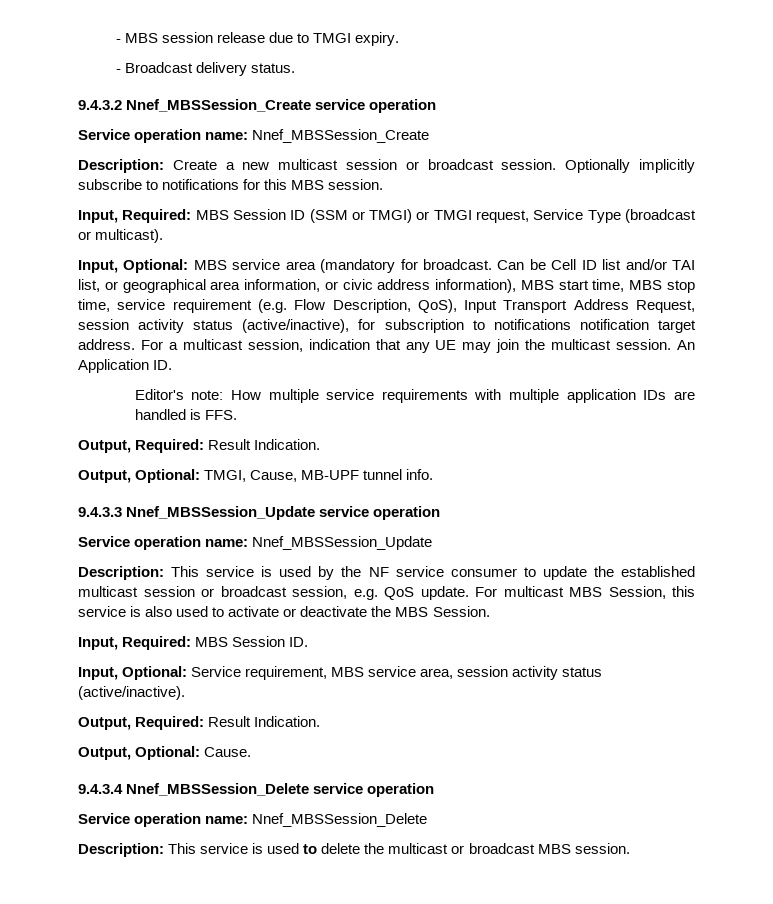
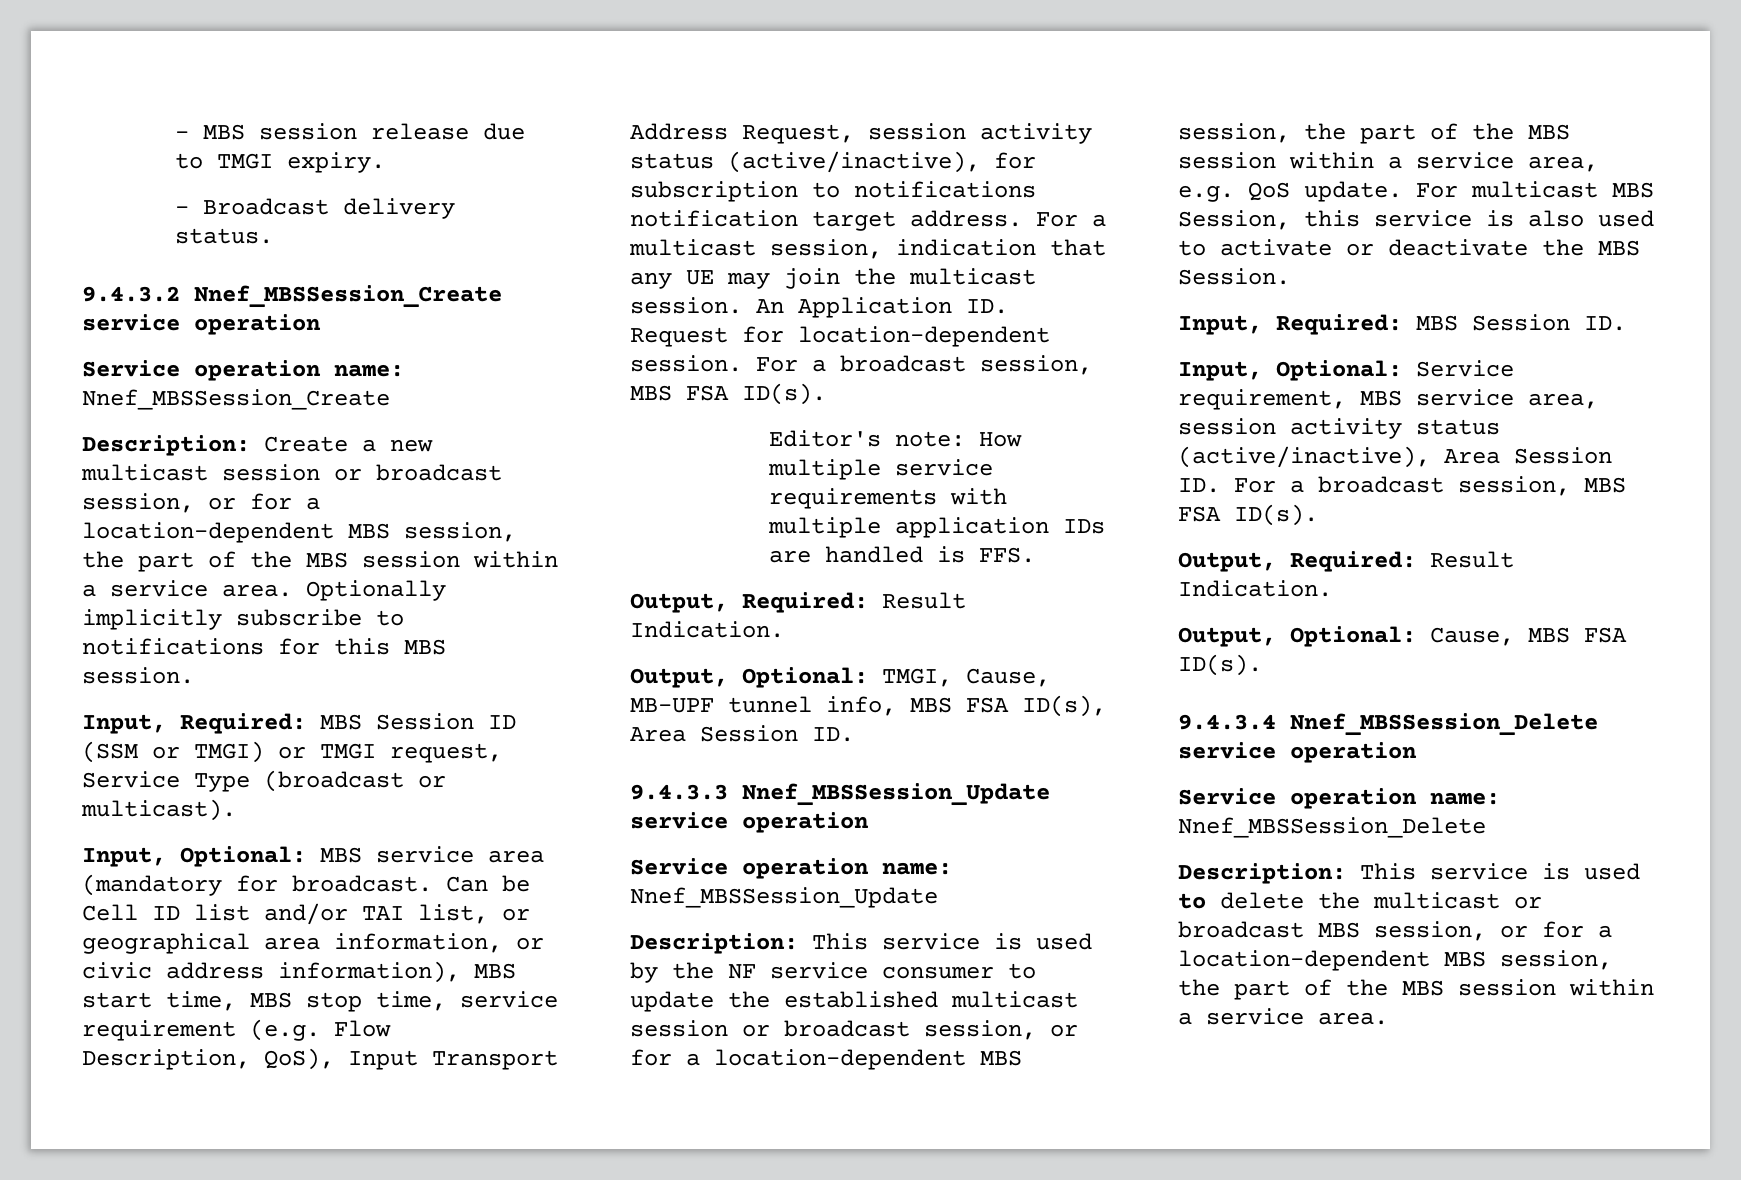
[501,159,557,170] session. -> [82,493,320,513] [82,522,516,543] [82,551,558,572] [82,580,292,597] session, or for a location-dependent MBS session, the part of the MBS session within a service area.
(173, 365) none -> [630,326,1050,347] [630,355,1092,375] [630,383,826,405] Request for location-dependent session. For a broadcast session, MBS FSA ID(s).
[406,469,434,480] info. -> [826,695,1106,717] [630,725,854,742] info, MBS FSA ID(s), Area Session ID.
(347, 592) none -> [1050,1024,1078,1037] [630,1049,1022,1070] [1178,123,1570,144] [1178,152,1598,172] or for a location-dependent MBS session, the part of the MBS session within a service area,
[78,686,185,700] [78,716,321,730] [78,746,252,760] (active/inactive). // Output, Required: Result Indication. // Output, Optional: Cause. -> [1178,446,1612,468] [1178,476,1626,496] [1178,504,1318,526] [1178,551,1514,572] [1178,580,1332,597] [1178,626,1627,647] [1178,654,1262,676] (active/inactive), Area Session ID. For a broadcast session, MBS FSA ID(s). // Output, Required: Result Indication. // Output, Optional: Cause, MBS FSA ID(s).
[574,843,630,854] session. -> [1374,921,1612,941] [1178,950,1612,971] [1178,979,1654,1000] [1178,1008,1388,1025] session, or for a location-dependent MBS session, the part of the MBS session within a service area.

